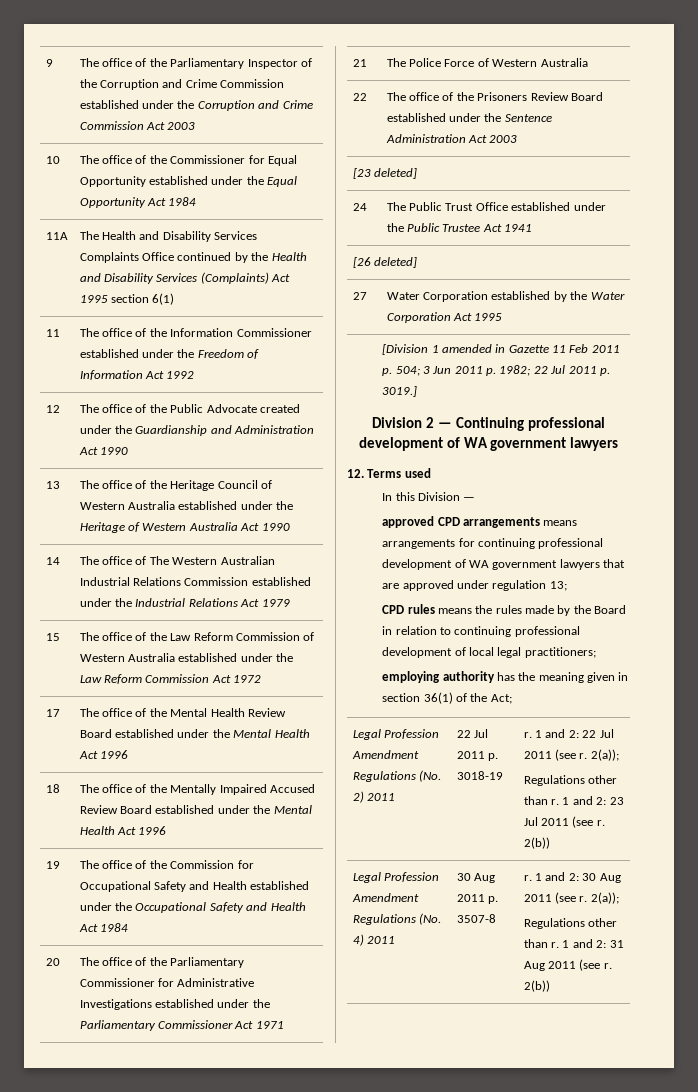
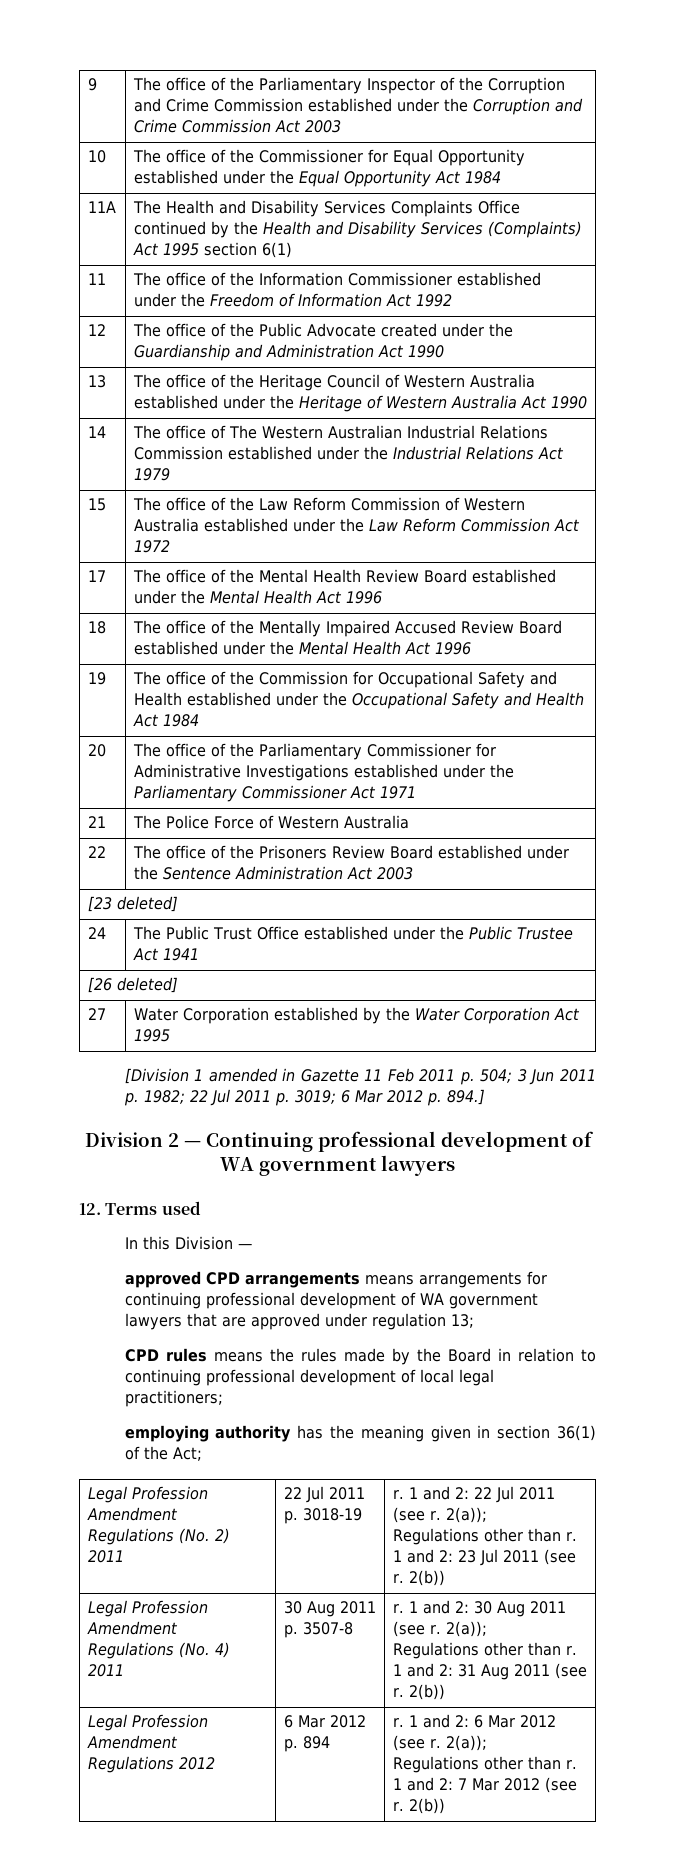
[382,386,418,397] 3019.] -> [294,1089,485,1106] 3019; 6 Mar 2012 p. 894.]
(550, 986) none -> [87,1714,208,1731] [86,1735,178,1749] [87,1756,215,1773] [283,1715,366,1728] [283,1736,330,1752] [392,1714,556,1728] [392,1735,487,1751] [392,1756,577,1773] [392,1777,577,1793] [392,1798,445,1814] // Legal Profession Amendment Regulations 2012 | 6 Mar 2012 p. 894 | r. 1 and 2: 6 Mar 2012 (see r. 2(a)); // Regulations other than r. 1 and 2: 7 Mar 2012 (see r. 2(b))

